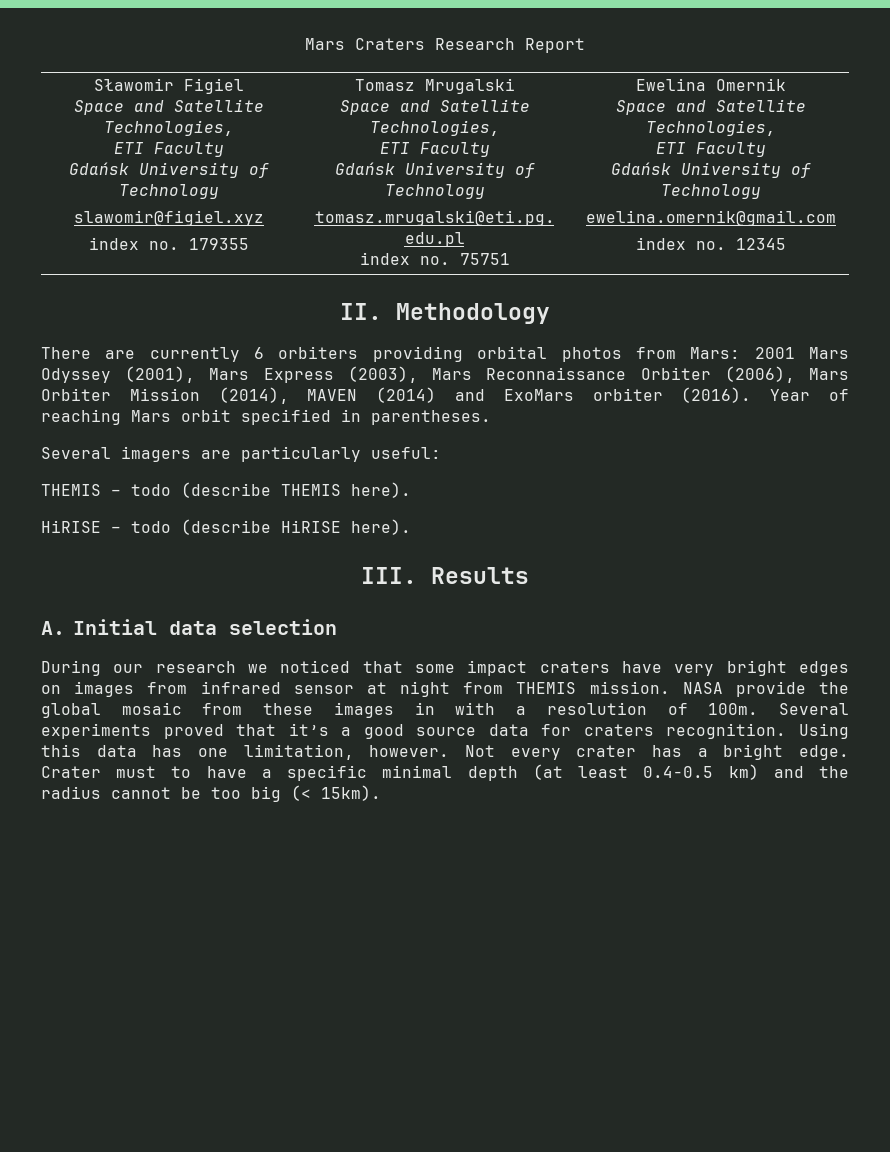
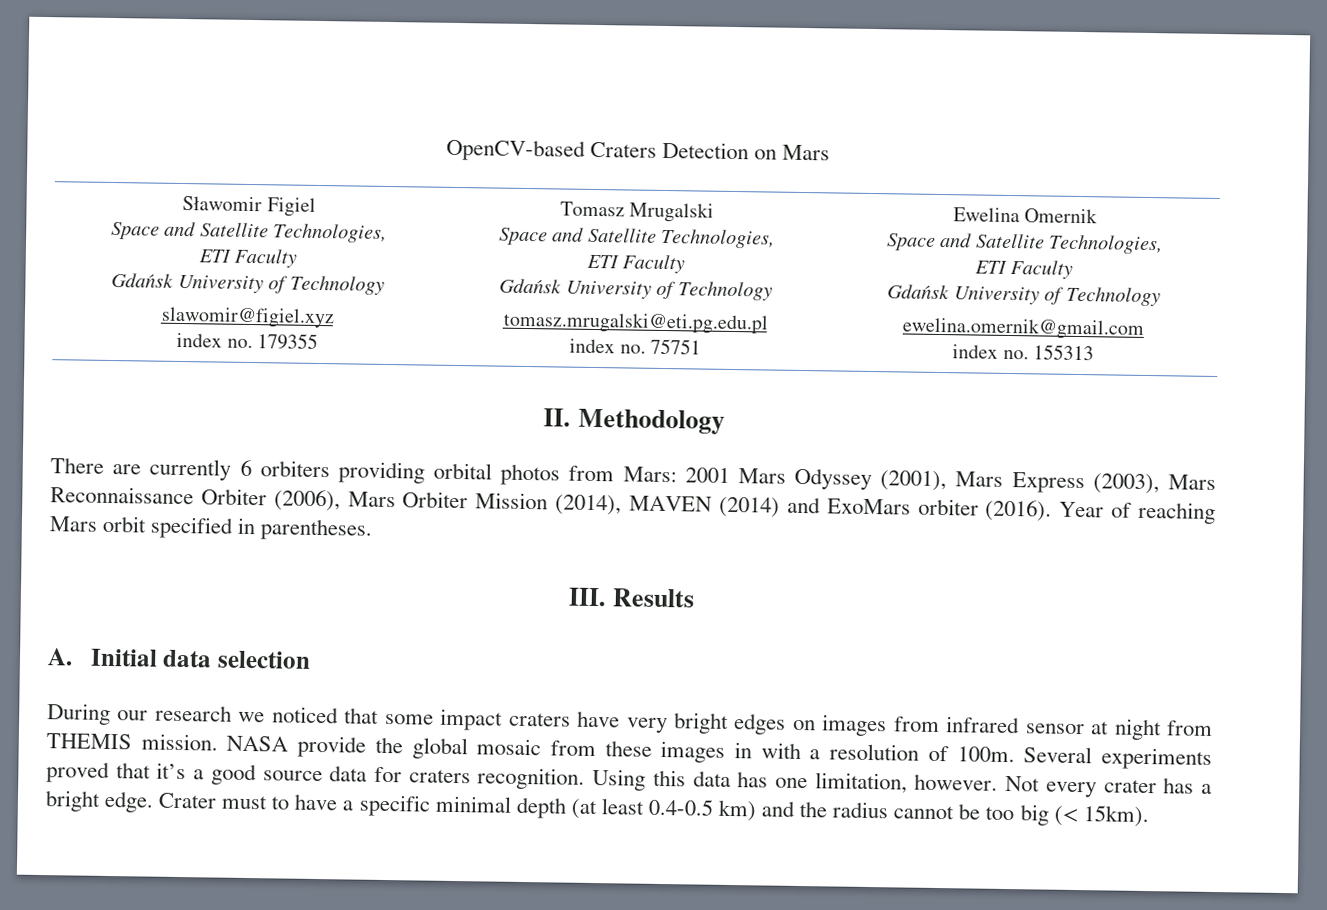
[305,38,585,53] Mars Craters Research Report -> [445,138,831,162] OpenCV-based Craters Detection on Mars
[735,238,786,250] 12345 -> [1032,344,1094,361] 155313
[41,446,441,462] [41,482,411,498] [41,519,411,535] // Several imagers are particularly useful: // THEMIS – todo (describe THEMIS here). // HiRISE – todo (describe HiRISE here). -> (374, 529) none

